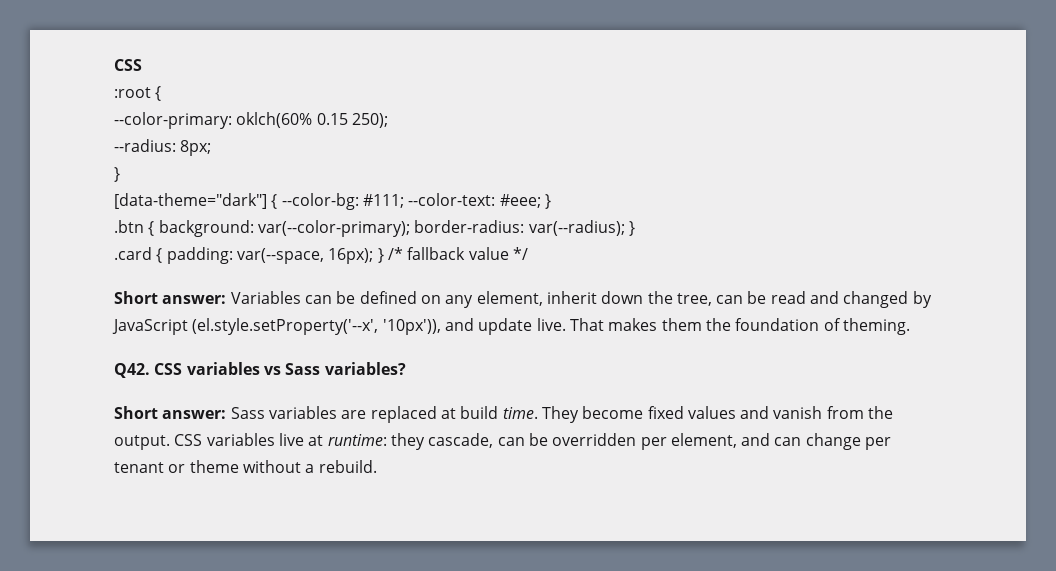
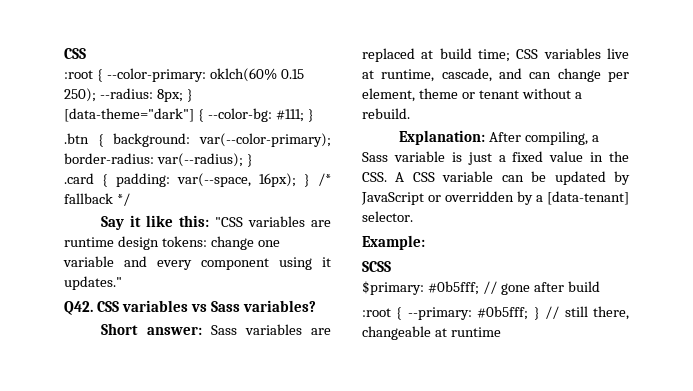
(162, 93) // -> (103, 75) none
(388, 120) // -> (96, 95) none
(212, 148) // -> (183, 95) none
[408,193,541,208] --color-text: #eee; -> (304, 115) none
[468,247,509,260] value -> (113, 198) none
[114,291,932,308] [112,318,910,335] Short answer: Variables can be defined on any element, inherit down the tree, can be read and changed by JavaScript (el.style.setProperty('--x', '10px')), and update live. That makes them the foundation of theming. -> [101,215,331,230] [64,236,280,250] [63,256,331,270] [64,276,122,290] Say it like this: "CSS variables are runtime design tokens: change one variable and every component using it updates."
[502,406,894,423] [114,433,892,450] [114,460,377,473] time. They become fixed values and vanish from the output. CSS variables live at runtime: they cascade, can be overridden per element, and can change per tenant or theme without a rebuild. -> [478,48,629,62] [362,68,629,82] [362,88,582,102] [362,108,410,119] [399,130,600,145] [362,151,629,165] [362,171,630,185] [361,191,629,205] [362,211,413,222] [362,235,425,250] [362,261,391,272] [362,281,600,295] [362,306,629,320] [362,326,501,340] time; CSS variables live at runtime, cascade, and can change per element, theme or tenant without a rebuild. // Explanation: After compiling, a Sass variable is just a fixed value in the CSS. A CSS variable can be updated by JavaScript or overridden by a [data-tenant] selector. // Example: // SCSS // $primary: #0b5fff; // gone after build // :root { --primary: #0b5fff; } // still there, changeable at runtime

